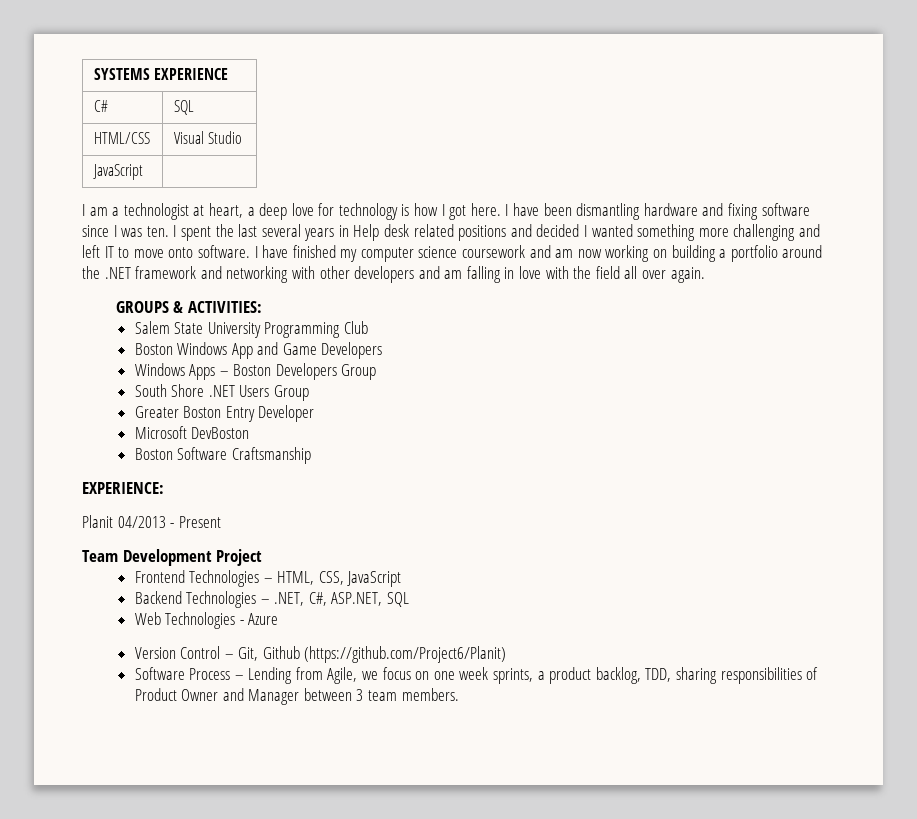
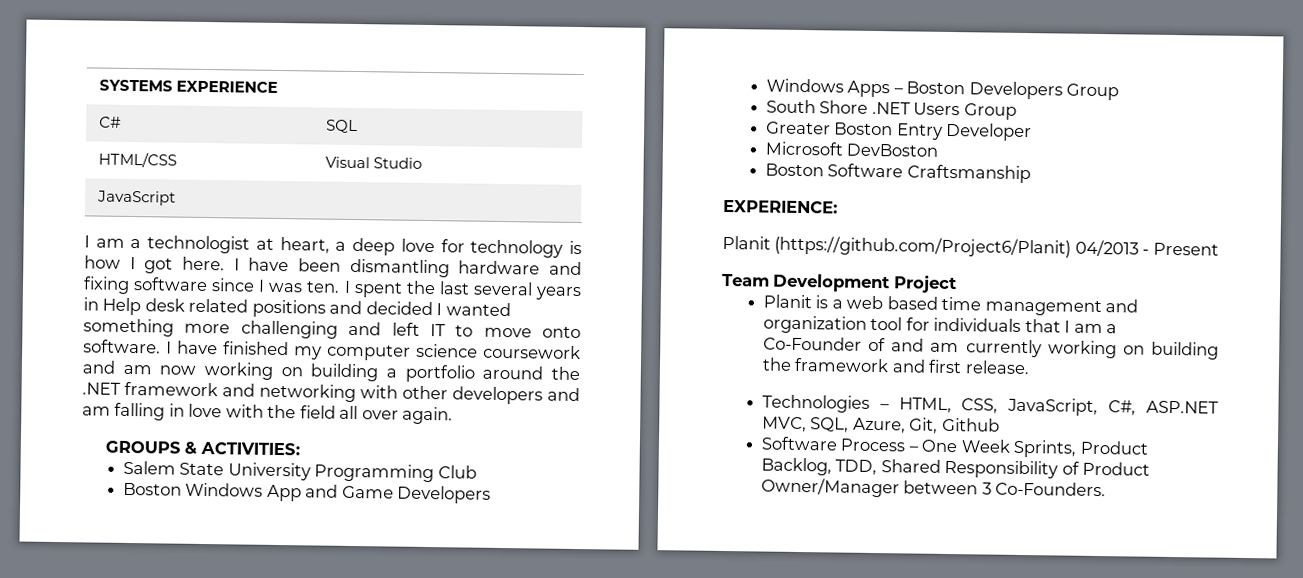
(113, 521) none -> [774,235,1072,258] (https://github.com/Project6/Planit)
[134,570,402,587] [134,591,410,608] [134,612,279,629] [134,646,234,659] Frontend Technologies – HTML, CSS, JavaScript // Backend Technologies – .NET, C#, ASP.NET, SQL // Web Technologies - Azure // Version Control – -> [762,294,1139,317] [762,315,1118,334] [762,336,1219,360] [761,357,1030,375] [761,394,1219,417] [761,416,906,434] Planit is a web based time management and organization tool for individuals that I am a Co-Founder of and am currently working on building the framework and first release. // Technologies – HTML, CSS, JavaScript, C#, ASP.NET MVC, SQL, Azure,
[304,646,507,663] (https://github.com/Project6/Planit) -> (1000, 424) none
[248,667,819,684] [134,688,459,705] Lending from Agile, we focus on one week sprints, a product backlog, TDD, sharing responsibilities of Product Owner and Manager between 3 team members. -> [921,439,1148,458] [760,457,1151,479] [760,477,1107,498] One Week Sprints, Product Backlog, TDD, Shared Responsibility of Product Owner/Manager between 3 Co-Founders.

